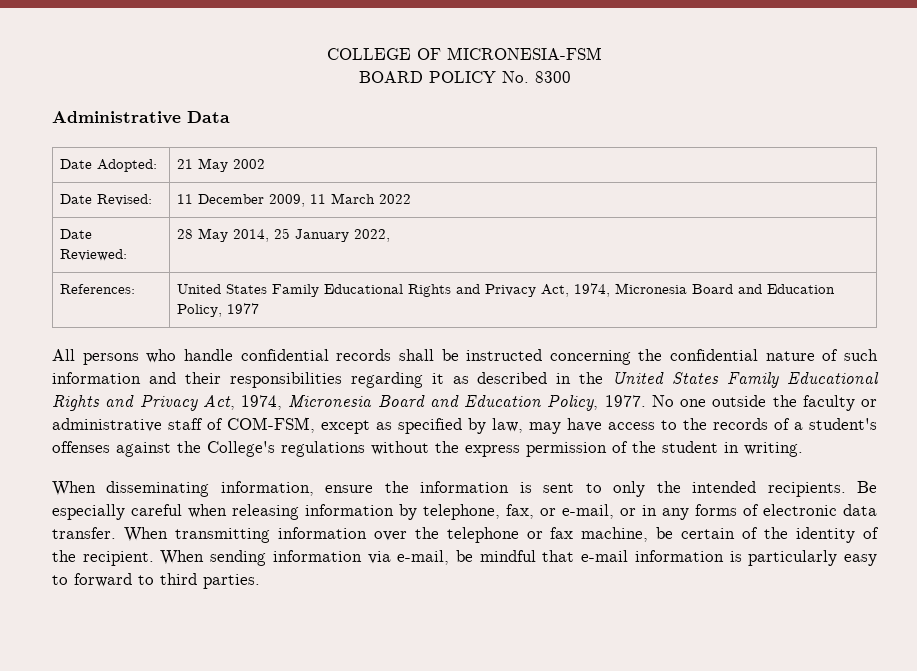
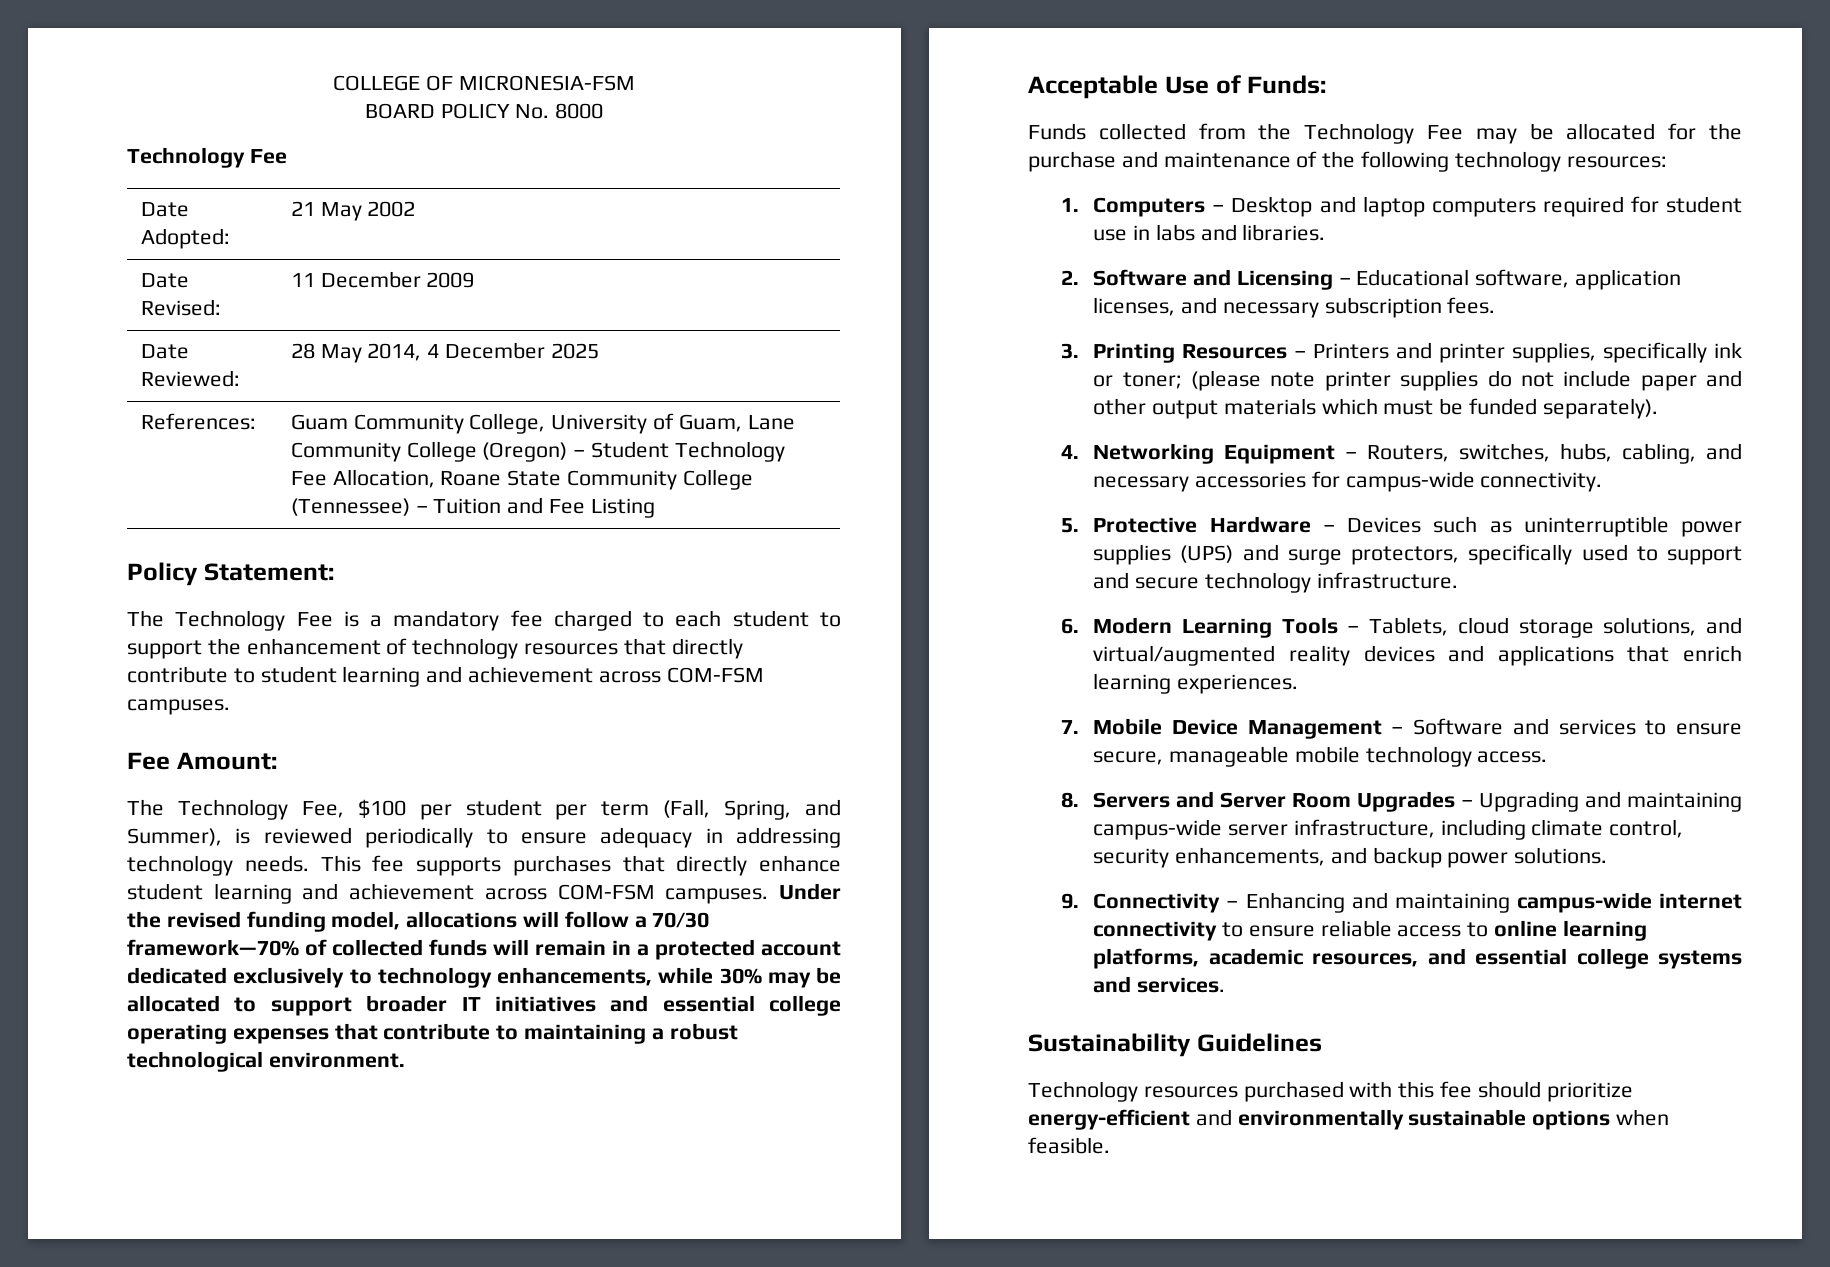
[534,71,571,83] [52,111,230,124] 8300 // Administrative Data -> [555,103,604,119] [127,147,287,168] 8000 // Technology Fee
[268,193,411,207] 2009, 11 March 2022 -> [426,272,475,288] 2009
[273,228,390,242] [59,284,135,294] [176,283,835,297] [176,303,259,317] [52,349,878,365] [52,372,879,388] [52,395,877,411] [52,417,877,434] [52,441,803,457] [52,481,877,497] [52,504,877,520] [52,527,879,543] [52,550,877,566] [52,573,260,589] 25 January 2022, // References: | United States Family Educational Rights and Privacy Act, 1974, Micronesia Board and Education Policy, 1977 // All persons who handle confidential records shall be instructed concerning the confidential nature of such information and their responsibilities regarding it as described in the United States Family Educational Rights and Privacy Act, 1974, Micronesia Board and Education Policy, 1977. No one outside the faculty or administrative staff of COM-FSM, except as specified by law, may have access to the records of a student's offenses against the College's regulations without the express permission of the student in writing. // When disseminating information, ensure the information is sent to only the intended recipients. Be especially careful when releasing information by telephone, fax, or e-mail, or in any forms of electronic data transfer. When transmitting information over the telephone or fax machine, be certain of the identity of the recipient. When sending information via e-mail, be mindful that e-mail information is particularly easy to forward to third parties. -> [427,342,599,359] [140,413,256,430] [290,413,795,434] [290,441,785,462] [290,469,753,490] [290,497,655,518] [127,562,334,586] [127,610,841,631] [127,638,743,659] [127,666,764,687] [127,699,230,715] [127,752,277,770] [127,799,841,820] [127,827,841,848] [127,855,841,876] [127,883,841,904] [127,911,710,932] [127,939,841,960] [127,967,841,988] [127,995,841,1016] [127,1023,738,1044] [127,1051,405,1072] [1028,75,1327,99] [1028,123,1742,144] [1028,151,1667,172] [1060,196,1742,217] [1093,224,1326,241] [1060,269,1682,290] [1093,297,1496,318] [1060,342,1742,363] [1093,370,1742,391] [1093,398,1658,419] [1060,443,1742,464] [1093,471,1603,492] [1060,516,1742,537] [1093,544,1742,565] [1093,572,1458,593] [1060,617,1742,638] [1093,645,1742,666] [1093,673,1299,694] [1060,718,1742,739] [1093,746,1548,767] [1060,791,1742,812] [1093,819,1684,840] [1093,847,1608,868] [1060,892,1742,913] [1093,920,1647,941] [1093,948,1742,969] [1093,976,1226,993] [1028,1033,1322,1057] [1028,1081,1633,1102] [1028,1109,1670,1130] [1028,1137,1110,1154] 4 December 2025 // References: | Guam Community College, University of Guam, Lane Community College (Oregon) – Student Technology Fee Allocation, Roane State Community College (Tennessee) – Tuition and Fee Listing // Policy Statement: // The Technology Fee is a mandatory fee charged to each student to support the enhancement of technology resources that directly contribute to student learning and achievement across COM-FSM campuses. // Fee Amount: // The Technology Fee, $100 per student per term (Fall, Spring, and Summer), is reviewed periodically to ensure adequacy in addressing technology needs. This fee supports purchases that directly enhance student learning and achievement across COM-FSM campuses. Under the revised funding model, allocations will follow a 70/30 framework—70% of collected funds will remain in a protected account dedicated exclusively to technology enhancements, while 30% may be allocated to support broader IT initiatives and essential college operating expenses that contribute to maintaining a robust technological environment. // Acceptable Use of Funds: // Funds collected from the Technology Fee may be allocated for the purchase and maintenance of the following technology resources: // 1. Computers – Desktop and laptop computers required for student use in labs and libraries. // 2. Software and Licensing – Educational software, application licenses, and necessary subscription fees. // 3. Printing Resources – Printers and printer supplies, specifically ink or toner; (please note printer supplies do not include paper and other output materials which must be funded separately). // 4. Networking Equipment – Routers, switches, hubs, cabling, and necessary accessories for campus-wide connectivity. // 5. Protective Hardware – Devices such as uninterruptible power supplies (UPS) and surge protectors, specifically used to support and secure technology infrastructure. // 6. Modern Learning Tools – Tablets, cloud storage solutions, and virtual/augmented reality devices and applications that enrich learning experiences. // 7. Mobile Device Management – Software and services to ensure secure, manageable mobile technology access. // 8. Servers and Server Room Upgrades – Upgrading and maintaining campus-wide server infrastructure, including climate control, security enhancements, and backup power solutions. // 9. Connectivity – Enhancing and maintaining campus-wide internet connectivity to ensure reliable access to online learning platforms, academic resources, and essential college systems and services. // Sustainability Guidelines // Technology resources purchased with this fee should prioritize energy-efficient and environmentally sustainable options when feasible.

